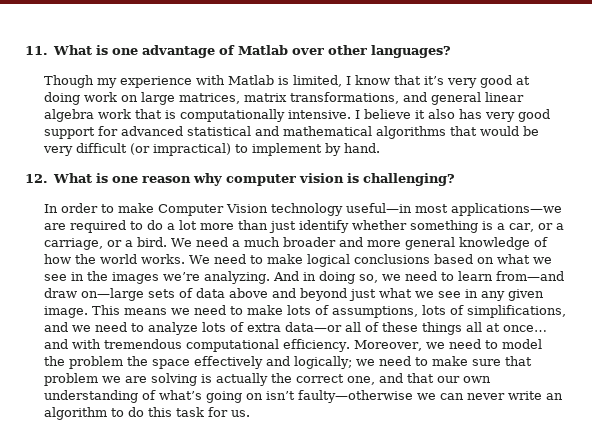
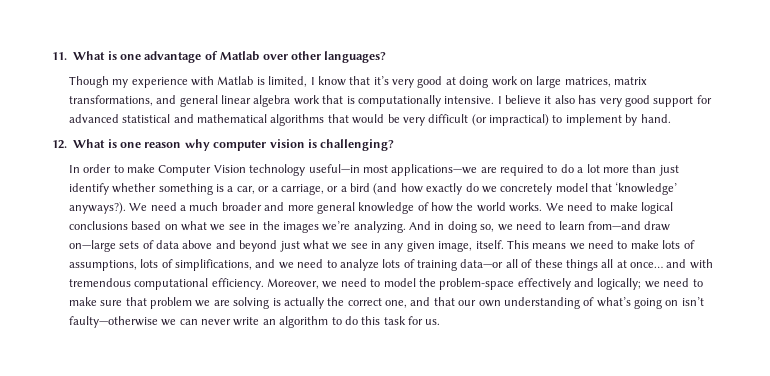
[137,237,168,247] bird. -> [350,182,678,195] [68,202,126,214] bird (and how exactly do we concretely model that ‘knowledge’ anyways?).
[44,306,89,318] image. -> [438,240,504,252] image, itself.
[247,323,282,332] extra -> [417,260,458,271] training
[69,356,191,369] problem the space -> [439,278,515,290] problem-space

